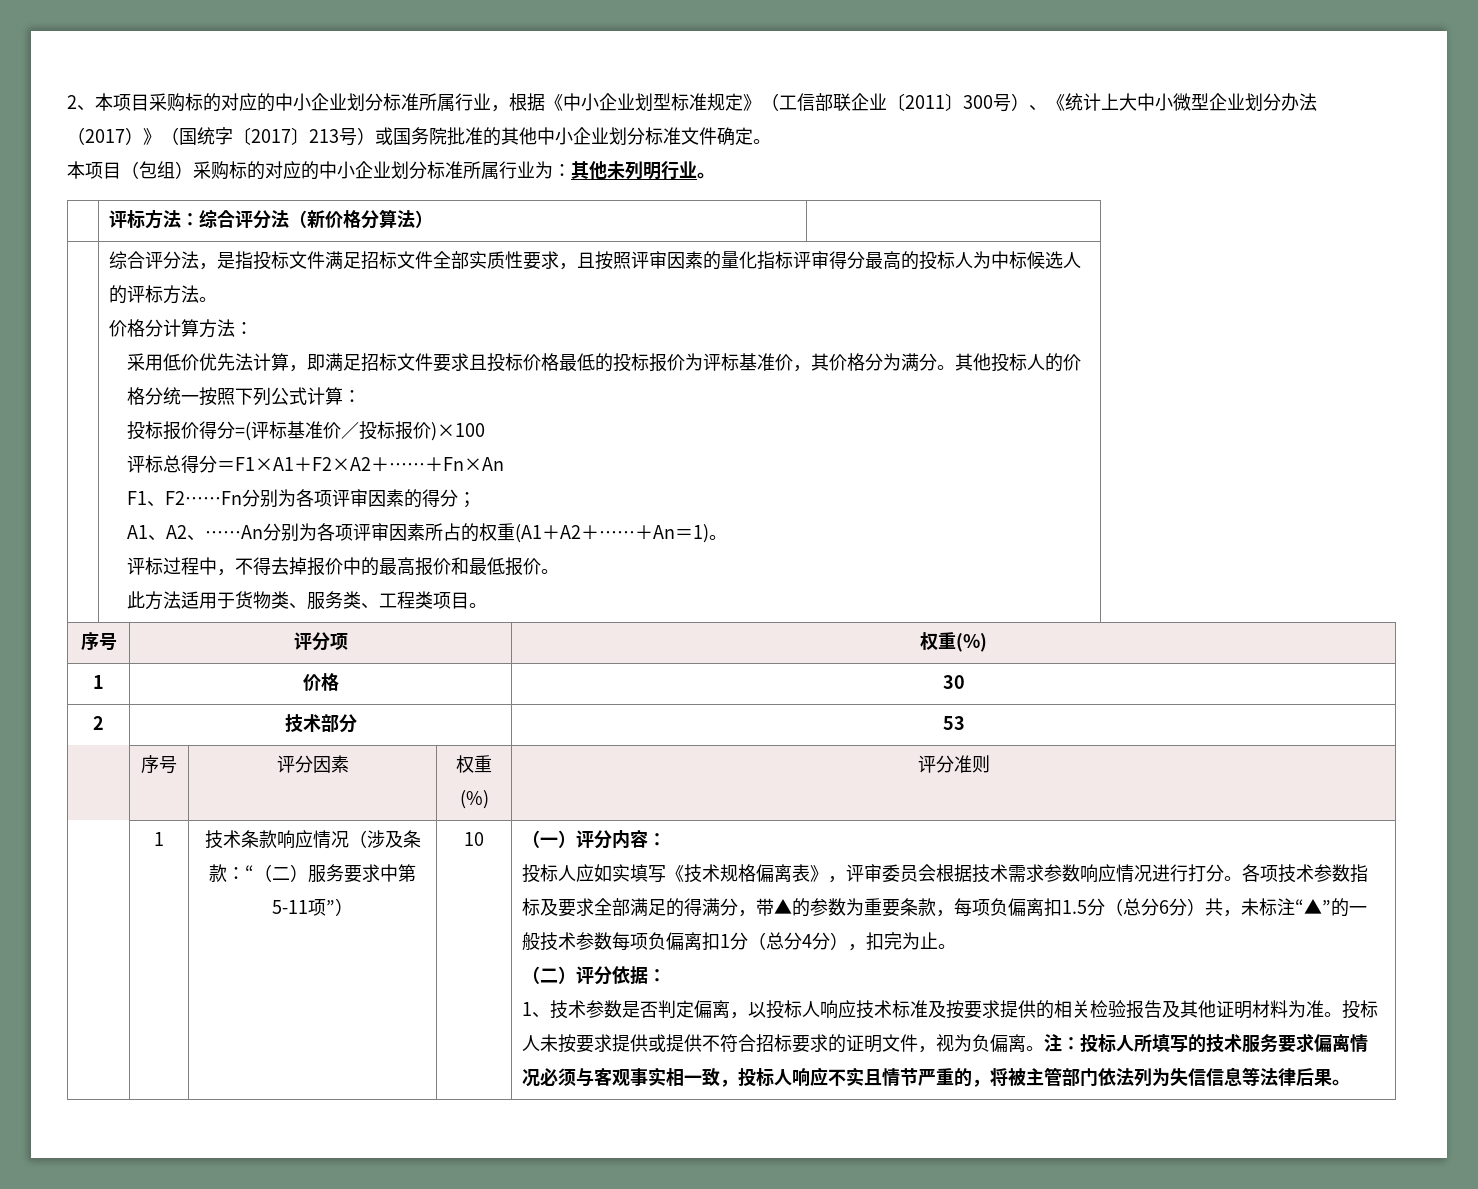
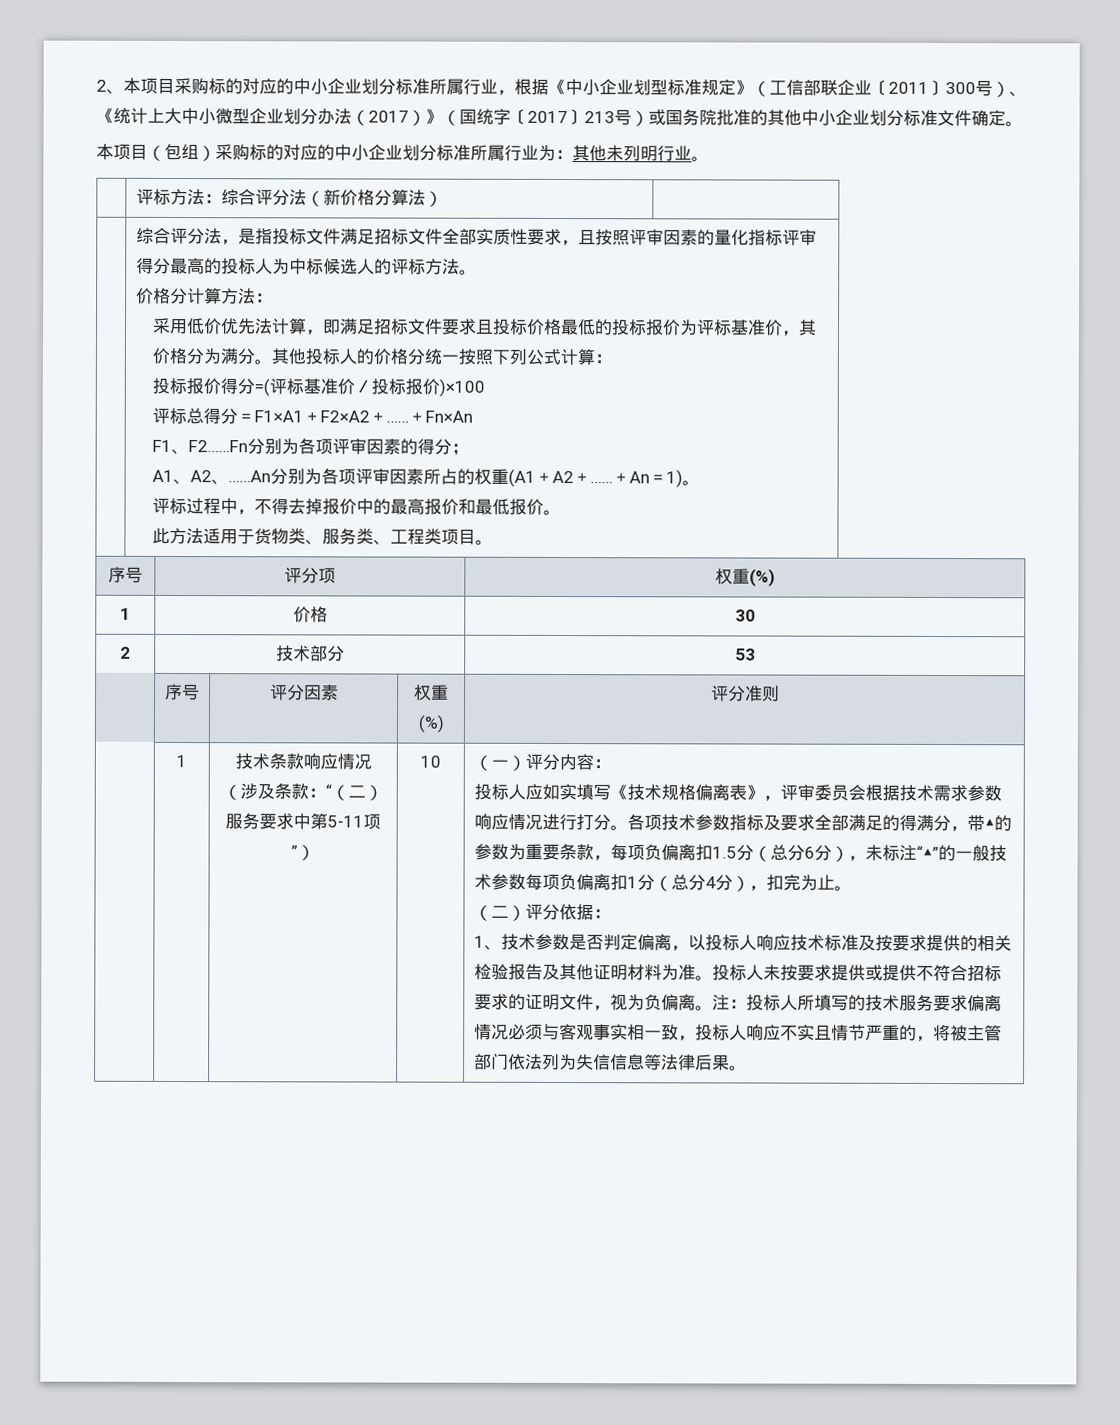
[1205,898,1224,916] 共 -> (849, 853) none

